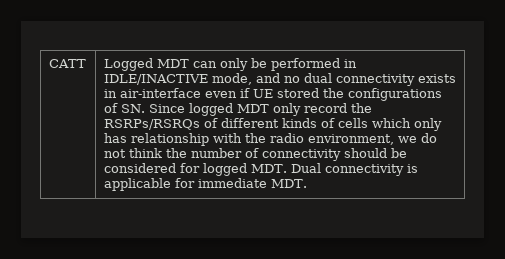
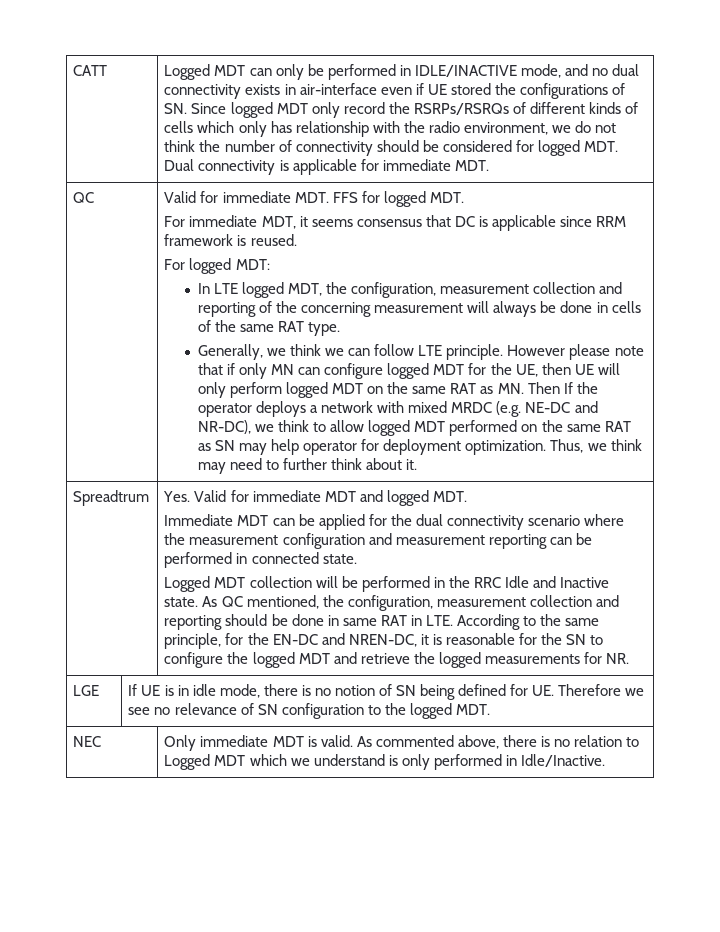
(307, 183) none -> [73,192,95,203] [164,191,464,207] [164,215,626,231] [164,234,297,246] [164,258,270,274] [198,282,623,298] [198,301,641,317] [198,320,341,336] [198,344,644,360] [198,363,620,379] [198,382,598,398] [198,401,598,417] [198,420,631,436] [198,439,642,455] [198,458,418,474] [73,490,150,506] [163,490,467,506] [164,514,624,530] [164,533,592,549] [164,552,357,568] [164,576,609,592] [164,595,619,611] [164,614,599,630] [164,633,604,649] [164,652,629,668] [73,685,100,696] [128,684,645,700] [128,703,490,719] [73,736,102,747] [164,735,640,751] [164,754,605,770] // QC | Valid for immediate MDT. FFS for logged MDT. // For immediate MDT, it seems consensus that DC is applicable since RRM framework is reused. // For logged MDT: // In LTE logged MDT, the configuration, measurement collection and reporting of the concerning measurement will always be done in cells of the same RAT type. // Generally, we think we can follow LTE principle. However please note that if only MN can configure logged MDT for the UE, then UE will only perform logged MDT on the same RAT as MN. Then If the operator deploys a network with mixed MRDC (e.g. NE-DC and NR-DC), we think to allow logged MDT performed on the same RAT as SN may help operator for deployment optimization. Thus, we think may need to further think about it. // Spreadtrum | Yes. Valid for immediate MDT and logged MDT. // Immediate MDT can be applied for the dual connectivity scenario where the measurement configuration and measurement reporting can be performed in connected state. // Logged MDT collection will be performed in the RRC Idle and Inactive state. As QC mentioned, the configuration, measurement collection and reporting should be done in same RAT in LTE. According to the same principle, for the EN-DC and NREN-DC, it is reasonable for the SN to configure the logged MDT and retrieve the logged measurements for NR. // LGE | If UE is in idle mode, there is no notion of SN being defined for UE. Therefore we see no relevance of SN configuration to the logged MDT. // NEC | Only immediate MDT is valid. As commented above, there is no relation to Logged MDT which we understand is only performed in Idle/Inactive.

